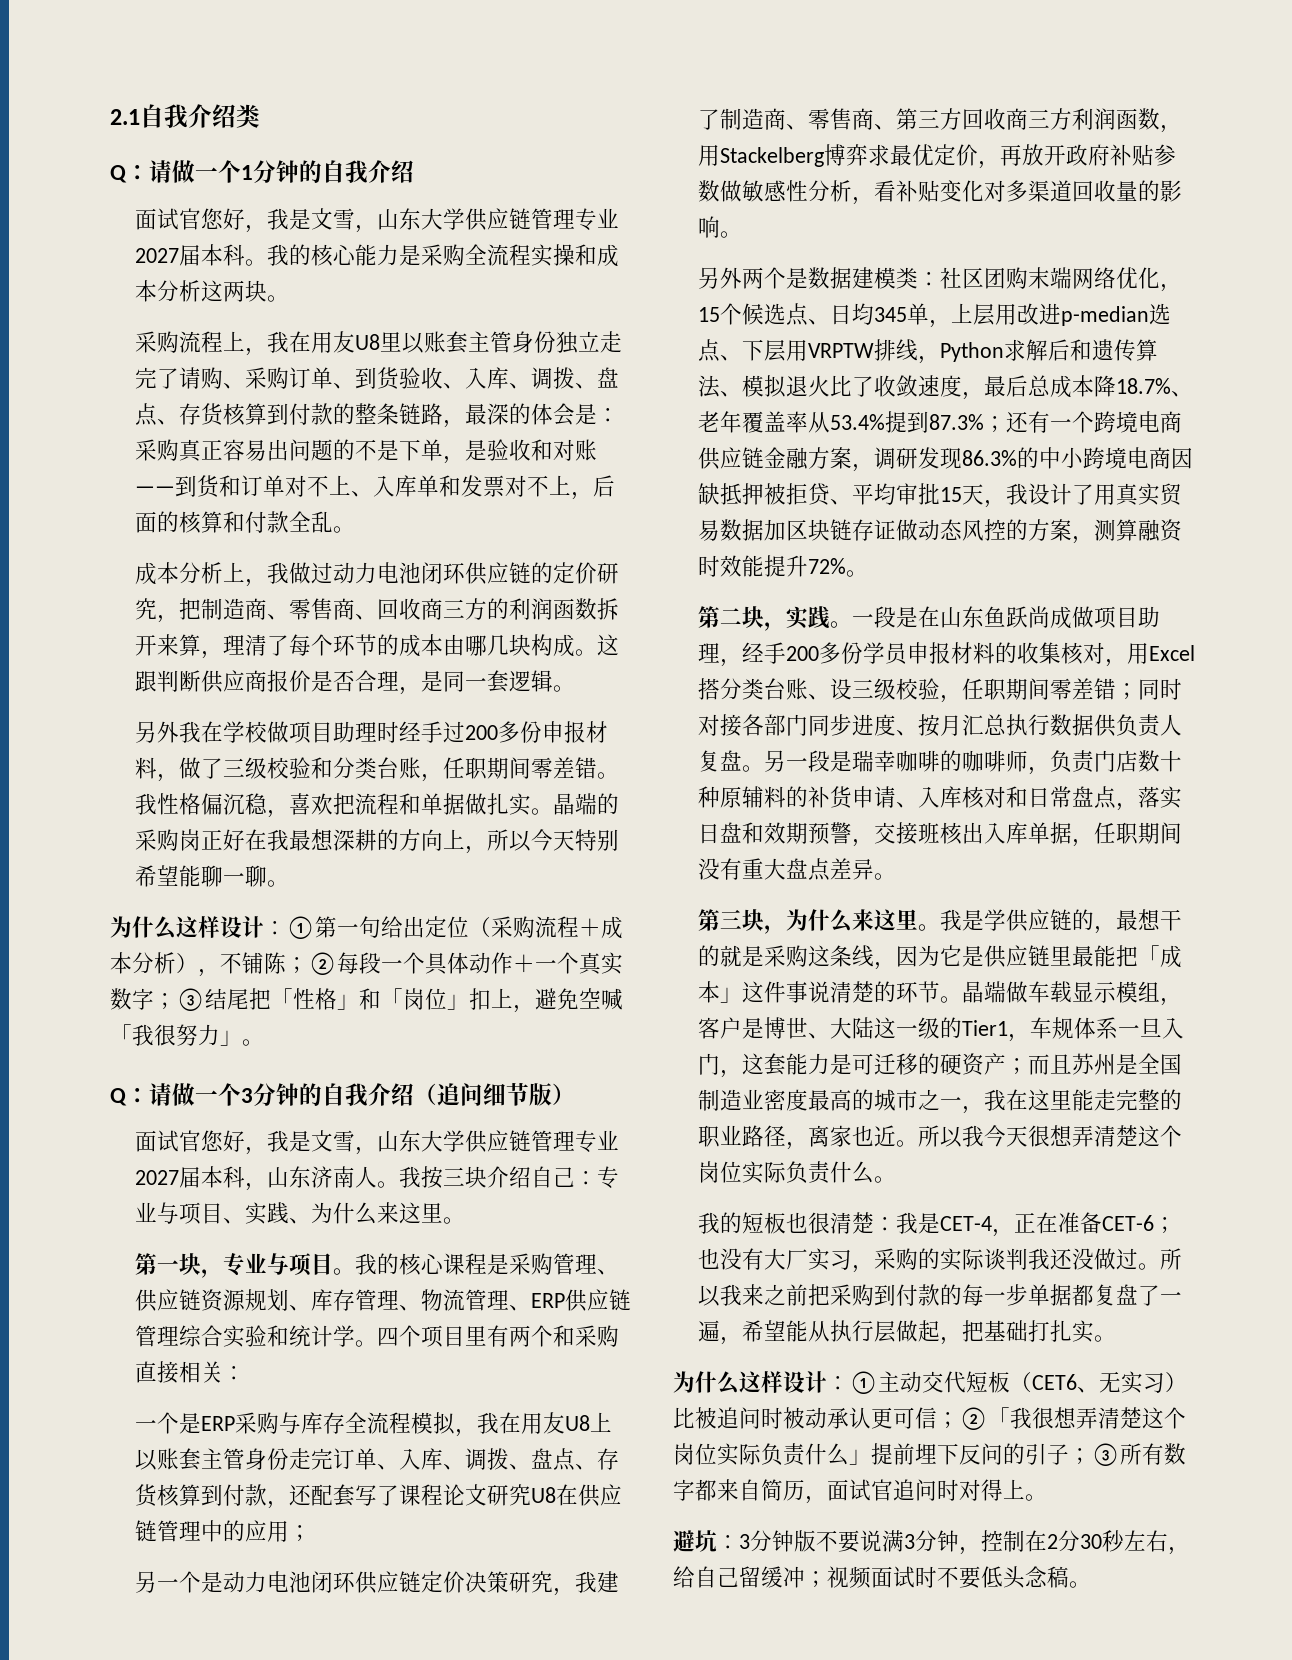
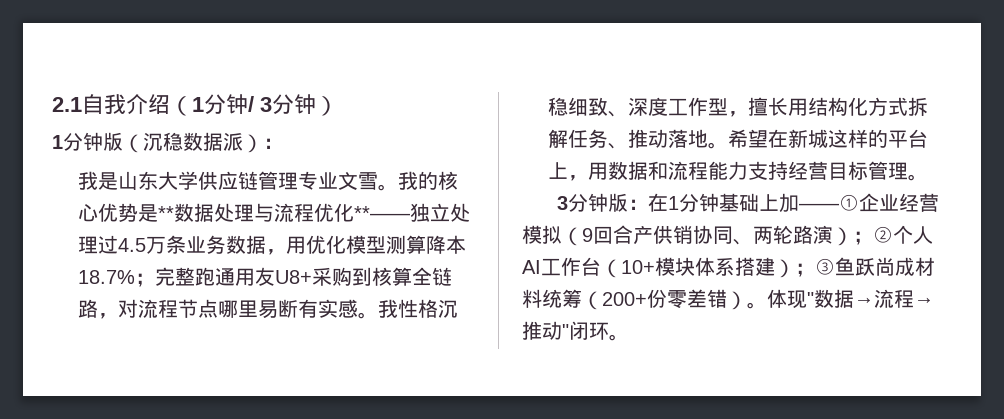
[236,104,260,128] [110,160,414,184] [134,208,619,233] [134,244,619,267] [134,280,289,302] [134,331,622,356] [134,367,619,390] [134,403,619,428] [134,439,597,464] [134,475,615,500] [134,511,355,534] [134,562,619,587] [134,598,619,623] [134,634,619,659] [134,670,575,695] [134,721,608,744] [134,757,619,782] [134,793,619,818] [134,829,619,854] [134,865,289,887] [110,916,623,940] [110,952,623,977] [110,988,623,1013] [110,1024,264,1046] [110,1082,575,1107] [134,1130,619,1155] [134,1166,619,1191] [134,1202,465,1225] [134,1253,619,1278] [134,1289,631,1312] [134,1325,619,1348] [134,1361,245,1383] [134,1412,612,1437] [134,1448,619,1471] [134,1484,622,1509] [134,1520,311,1542] [134,1571,619,1596] [697,108,1182,133] [697,144,1176,169] [697,180,1182,205] [697,216,742,238] [697,267,1182,292] [697,303,1171,328] [697,339,1158,364] [697,375,1193,400] [697,411,1182,433] [697,447,1193,472] [697,483,1183,508] [697,519,1182,544] [697,555,868,577] [697,606,1160,631] [697,642,1195,667] [697,678,1182,703] [697,714,1182,737] [697,750,1182,775] [697,786,1182,811] [697,822,1182,847] [697,858,896,881] [697,909,1182,934] [697,945,1182,970] [697,981,1182,1006] [697,1017,1184,1042] [697,1053,1182,1078] [697,1089,1182,1114] [697,1125,1182,1150] [697,1161,896,1184] [697,1212,1176,1237] [697,1248,1182,1273] [697,1284,1182,1307] [697,1320,1116,1345] [673,1371,1187,1395] [673,1407,1186,1430] [673,1443,1186,1466] [673,1479,1047,1504] [673,1530,1190,1555] [673,1566,1069,1589] 类 // Q：请做一个1分钟的自我介绍 // 面试官您好，我是文雪，山东大学供应链管理专业2027届本科。我的核心能力是采购全流程实操和成本分析这两块。 // 采购流程上，我在用友U8里以账套主管身份独立走完了请购、采购订单、到货验收、入库、调拨、盘点、存货核算到付款的整条链路，最深的体会是：采购真正容易出问题的不是下单，是验收和对账——到货和订单对不上、入库单和发票对不上，后面的核算和付款全乱。 // 成本分析上，我做过动力电池闭环供应链的定价研究，把制造商、零售商、回收商三方的利润函数拆开来算，理清了每个环节的成本由哪几块构成。这跟判断供应商报价是否合理，是同一套逻辑。 // 另外我在学校做项目助理时经手过200多份申报材料，做了三级校验和分类台账，任职期间零差错。我性格偏沉稳，喜欢把流程和单据做扎实。晶端的采购岗正好在我最想深耕的方向上，所以今天特别希望能聊一聊。 // 为什么这样设计：①第一句给出定位（采购流程＋成本分析），不铺陈；②每段一个具体动作＋一个真实数字；③结尾把「性格」和「岗位」扣上，避免空喊「我很努力」。 // Q：请做一个3分钟的自我介绍（追问细节版） // 面试官您好，我是文雪，山东大学供应链管理专业2027届本科，山东济南人。我按三块介绍自己：专业与项目、实践、为什么来这里。 // 第一块，专业与项目。我的核心课程是采购管理、供应链资源规划、库存管理、物流管理、ERP供应链管理综合实验和统计学。四个项目里有两个和采购直接相关： // 一个是ERP采购与库存全流程模拟，我在用友U8上以账套主管身份走完订单、入库、调拨、盘点、存货核算到付款，还配套写了课程论文研究U8在供应链管理中的应用； // 另一个是动力电池闭环供应链定价决策研究，我建了制造商、零售商、第三方回收商三方利润函数，用Stackelberg博弈求最优定价，再放开政府补贴参数做敏感性分析，看补贴变化对多渠道回收量的影响。 // 另外两个是数据建模类：社区团购末端网络优化，15个候选点、日均345单，上层用改进p-median选点、下层用VRPTW排线，Python求解后和遗传算法、模拟退火比了收敛速度，最后总成本降18.7%、老年覆盖率从53.4%提到87.3%；还有一个跨境电商供应链金融方案，调研发现86.3%的中小跨境电商因缺抵押被拒贷、平均审批15天，我设计了用真实贸易数据加区块链存证做动态风控的方案，测算融资时效能提升72%。 // 第二块，实践。一段是在山东鱼跃尚成做项目助理，经手200多份学员申报材料的收集核对，用Excel搭分类台账、设三级校验，任职期间零差错；同时对接各部门同步进度、按月汇总执行数据供负责人复盘。另一段是瑞幸咖啡的咖啡师，负责门店数十种原辅料的补货申请、入库核对和日常盘点，落实日盘和效期预警，交接班核出入库单据，任职期间没有重大盘点差异。 // 第三块，为什么来这里。我是学供应链的，最想干的就是采购这条线，因为它是供应链里最能把「成本」这件事说清楚的环节。晶端做车载显示模组，客户是博世、大陆这一级的Tier1，车规体系一旦入门，这套能力是可迁移的硬资产；而且苏州是全国制造业密度最高的城市之一，我在这里能走完整的职业路径，离家也近。所以我今天很想弄清楚这个岗位实际负责什么。 // 我的短板也很清楚：我是CET-4，正在准备CET-6；也没有大厂实习，采购的实际谈判我还没做过。所以我来之前把采购到付款的每一步单据都复盘了一遍，希望能从执行层做起，把基础打扎实。 // 为什么这样设计：①主动交代短板（CET6、无实习）比被追问时被动承认更可信；②「我很想弄清楚这个岗位实际负责什么」提前埋下反问的引子；③所有数字都来自简历，面试官追问时对得上。 // 避坑：3分钟版不要说满3分钟，控制在2分30秒左右，给自己留缓冲；视频面试时不要低头念稿 -> [170,94,338,116] [52,132,283,153] [77,171,458,191] [77,203,470,222] [77,235,466,255] [77,267,452,287] [77,299,458,319] [547,97,928,117] [547,129,928,149] [547,161,928,181] [557,193,940,213] [522,225,933,246] [522,257,935,278] [522,289,934,310] [522,321,609,340] （1分钟/ 3分钟） // 1分钟版（沉稳数据派）： // 我是山东大学供应链管理专业文雪。我的核心优势是**数据处理与流程优化**——独立处理过4.5万条业务数据，用优化模型测算降本18.7%；完整跑通用友U8+采购到核算全链路，对流程节点哪里易断有实感。我性格沉稳细致、深度工作型，擅长用结构化方式拆解任务、推动落地。希望在新城这样的平台上，用数据和流程能力支持经营目标管理。 // 3分钟版：在1分钟基础上加——①企业经营模拟（9回合产供销协同、两轮路演）；②个人AI工作台（10+模块体系搭建）；③鱼跃尚成材料统筹（200+份零差错）。体现"数据→流程→推动"闭环

